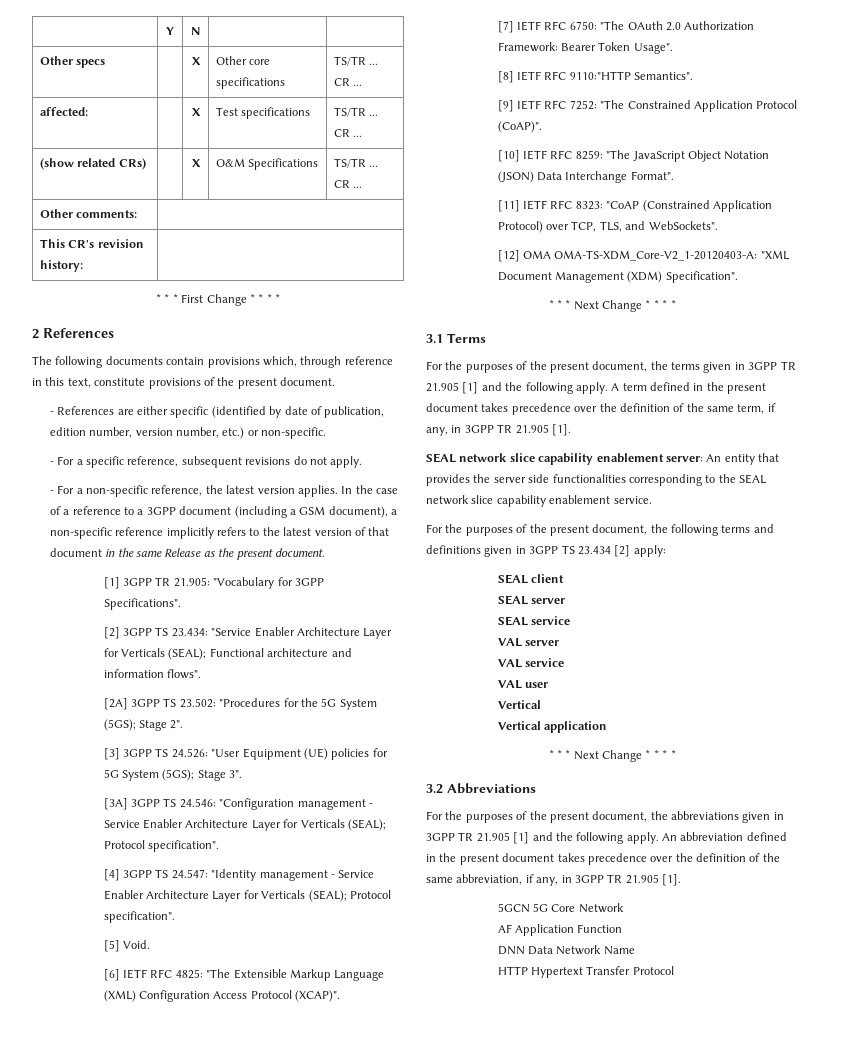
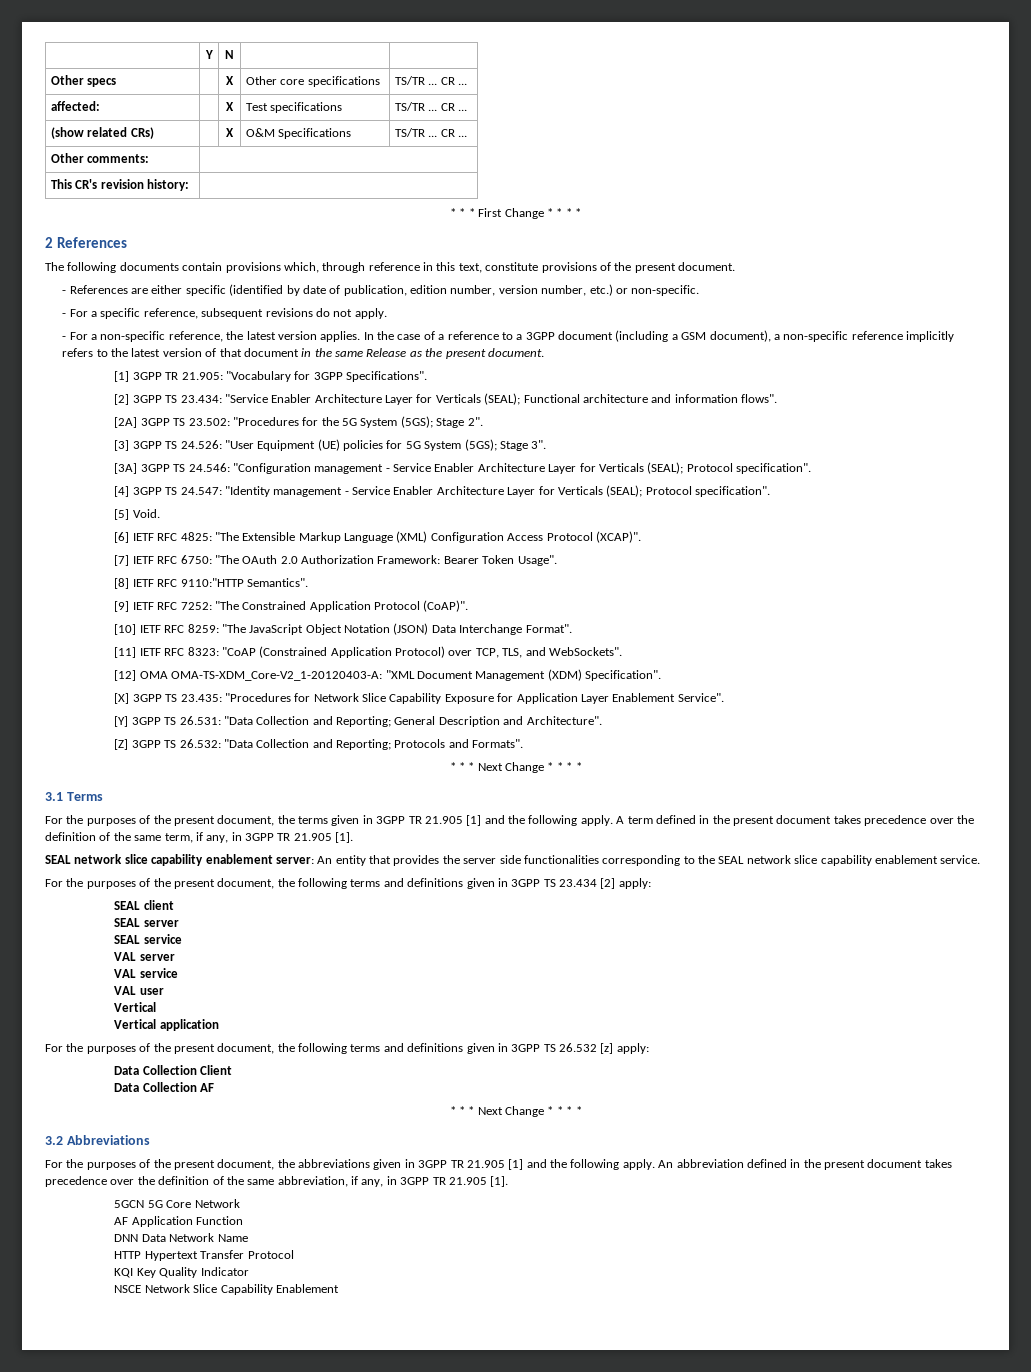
(738, 277) none -> [114,693,724,704] [114,716,602,727] [114,739,524,750] // [X] 3GPP TS 23.435: "Procedures for Network Slice Capability Exposure for Application Layer Enablement Service". // [Y] 3GPP TS 26.531: "Data Collection and Reporting; General Description and Architecture". // [Z] 3GPP TS 26.532: "Data Collection and Reporting; Protocols and Formats".
(608, 727) none -> [45,1043,649,1054] [114,1065,233,1075] [114,1082,215,1092] // For the purposes of the present document, the following terms and definitions given in 3GPP TS 26.532 [z] apply: // Data Collection Client // Data Collection AF
(674, 970) none -> [114,1267,249,1278] [114,1284,339,1295] // KQI Key Quality Indicator // NSCE Network Slice Capability Enablement

